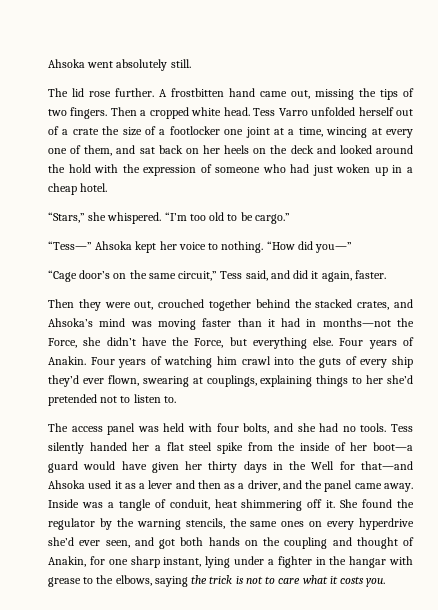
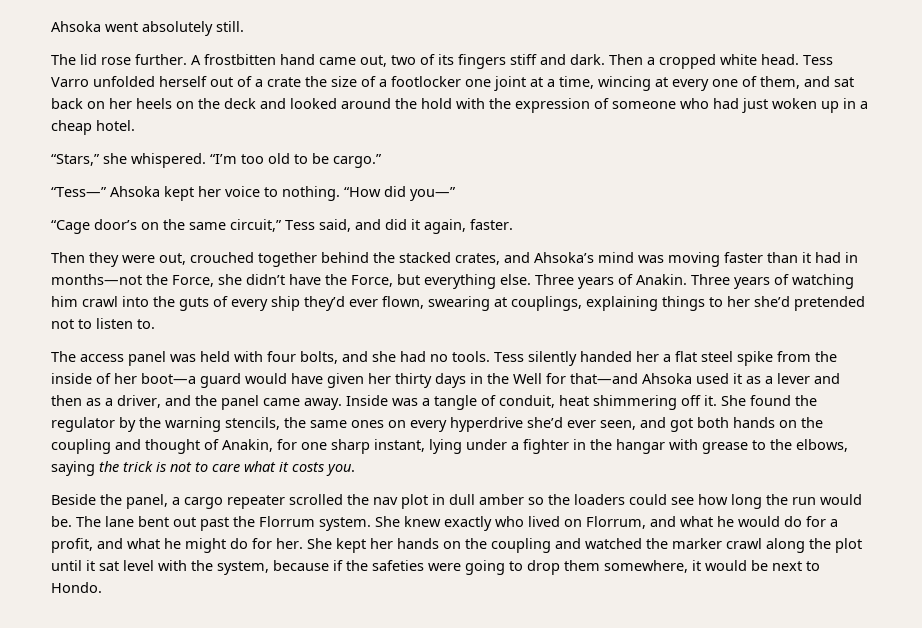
[315,88,414,100] [48,107,108,119] missing the tips of two fingers. -> [391,54,605,69] two of its fingers stiff and dark.
[339,338,364,346] Four -> [535,274,574,285] Three
[90,357,115,365] Four -> [691,274,730,285] Three
(386, 582) none -> [51,494,862,509] [51,516,838,531] [51,538,862,553] [51,560,820,575] [51,582,102,593] // Beside the panel, a cargo repeater scrolled the nav plot in dull amber so the loaders could see how long the run would be. The lane bent out past the Florrum system. She knew exactly who lived on Florrum, and what he would do for a profit, and what he might do for her. She kept her hands on the coupling and watched the marker crawl along the plot until it sat level with the system, because if the safeties were going to drop them somewhere, it would be next to Hondo.

